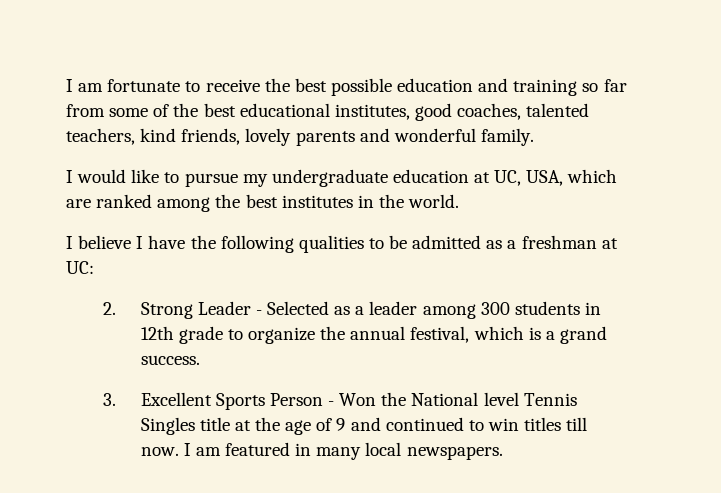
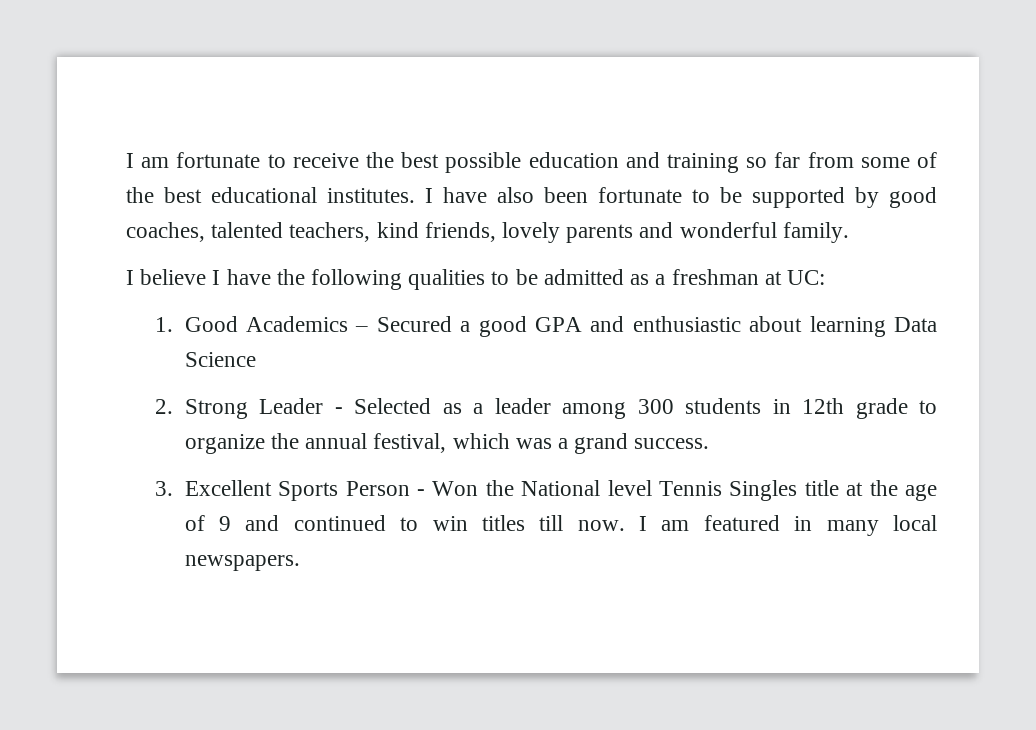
[334,104,410,120] institutes, -> [327,187,879,208] institutes. I have also been fortunate to be supported by
[66,169,618,187] [66,194,460,212] // I would like to pursue my undergraduate education at UC, USA, which are ranked among the best institutes in the world. -> (849, 232) none
(94, 267) none -> [155,316,937,337] [184,352,256,367] // 1. Good Academics – Secured a good GPA and enthusiastic about learning Data Science
[528,327,541,340] is -> [515,438,552,449] was

